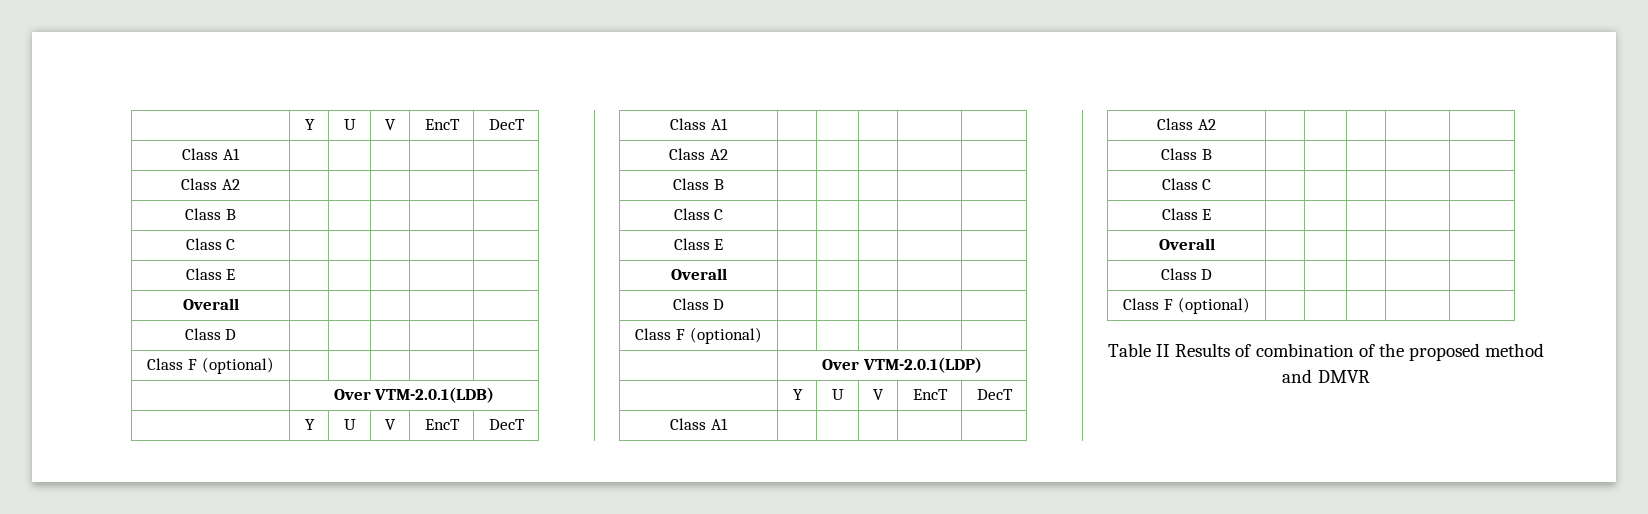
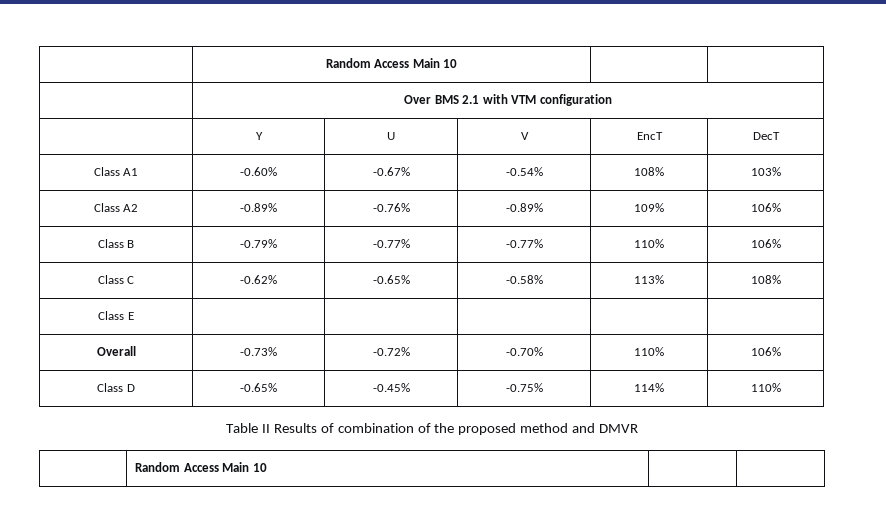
[304,119,315,130] [343,119,356,130] [385,119,396,130] [424,119,460,130] [488,119,525,130] [182,148,240,160] [181,178,240,190] [185,208,236,220] [185,238,236,250] [185,268,236,280] [182,298,239,310] [184,328,237,340] [147,357,274,374] [333,387,495,403] [304,419,315,430] [343,419,356,430] [385,419,396,430] [424,419,460,430] [488,419,525,430] [670,118,728,130] [669,148,728,160] [673,178,724,190] [673,208,724,220] [673,238,724,250] [670,268,727,280] [672,298,725,310] [635,327,762,344] [822,357,982,373] [792,389,803,400] [831,389,844,400] [873,389,884,400] [912,389,948,400] [976,389,1013,400] [670,418,728,430] [1157,118,1216,130] [1161,148,1212,160] [1161,178,1212,190] [1161,208,1212,220] [1158,238,1215,250] [1160,268,1213,280] [1123,297,1250,314] | Y | U | V | EncT | DecT // Class A1 | | | | | // Class A2 | | | | | // Class B | | | | | // Class C | | | | | // Class E | | | | | // Overall | | | | | // Class D | | | | | // Class F (optional) | | | | | // | Over VTM-2.0.1(LDB) // | Y | U | V | EncT | DecT // Class A1 | | | | | // Class A2 | | | | | // Class B | | | | | // Class C | | | | | // Class E | | | | | // Overall | | | | | // Class D | | | | | // Class F (optional) | | | | | // | Over VTM-2.0.1(LDP) // | Y | U | V | EncT | DecT // Class A1 | | | | | // Class A2 | | | | | // Class B | | | | | // Class C | | | | | // Class E | | | | | // Overall | | | | | // Class D | | | | | // Class F (optional) | | | | | -> [325,58,458,68] [404,94,612,106] [255,132,263,140] [387,132,395,140] [520,132,529,140] [636,132,663,140] [752,132,780,140] [93,167,139,176] [240,167,277,176] [372,167,410,176] [505,167,543,176] [634,167,664,176] [750,167,781,176] [93,203,139,212] [240,203,277,212] [372,203,410,212] [505,203,543,212] [634,203,664,212] [750,203,781,212] [97,239,135,248] [240,239,277,248] [372,239,410,248] [505,239,543,248] [634,239,664,248] [750,239,781,248] [97,275,135,284] [240,275,277,284] [372,275,410,284] [505,275,543,284] [634,275,664,284] [750,275,781,284] [98,311,134,320] [96,346,136,356] [240,347,277,356] [372,347,410,356] [505,347,543,356] [634,347,664,356] [750,347,781,356] [97,383,135,392] [240,383,277,392] [372,383,410,392] [505,383,543,392] [634,383,664,392] [750,383,781,392] | Random Access Main 10 | | // | Over BMS 2.1 with VTM configuration // | Y | U | V | EncT | DecT // Class A1 | -0.60% | -0.67% | -0.54% | 108% | 103% // Class A2 | -0.89% | -0.76% | -0.89% | 109% | 106% // Class B | -0.79% | -0.77% | -0.77% | 110% | 106% // Class C | -0.62% | -0.65% | -0.58% | 113% | 108% // Class E | | | | | // Overall | -0.73% | -0.72% | -0.70% | 110% | 106% // Class D | -0.65% | -0.45% | -0.75% | 114% | 110%
(1370, 376) none -> [135,462,267,472] // | Random Access Main 10 | |

